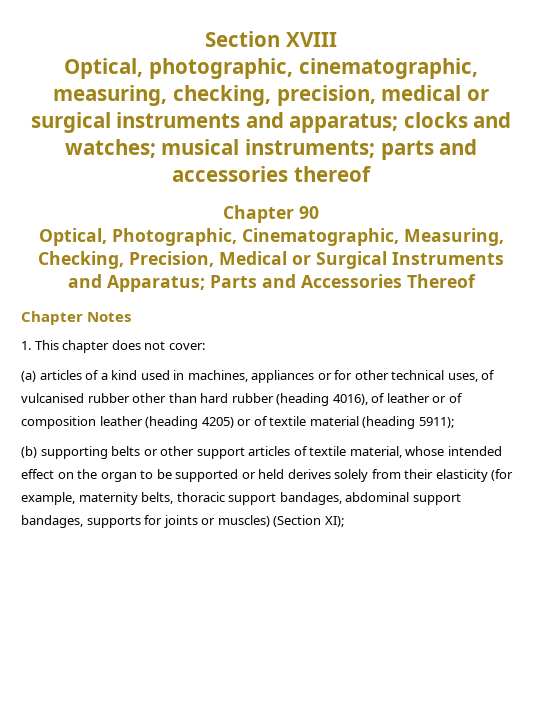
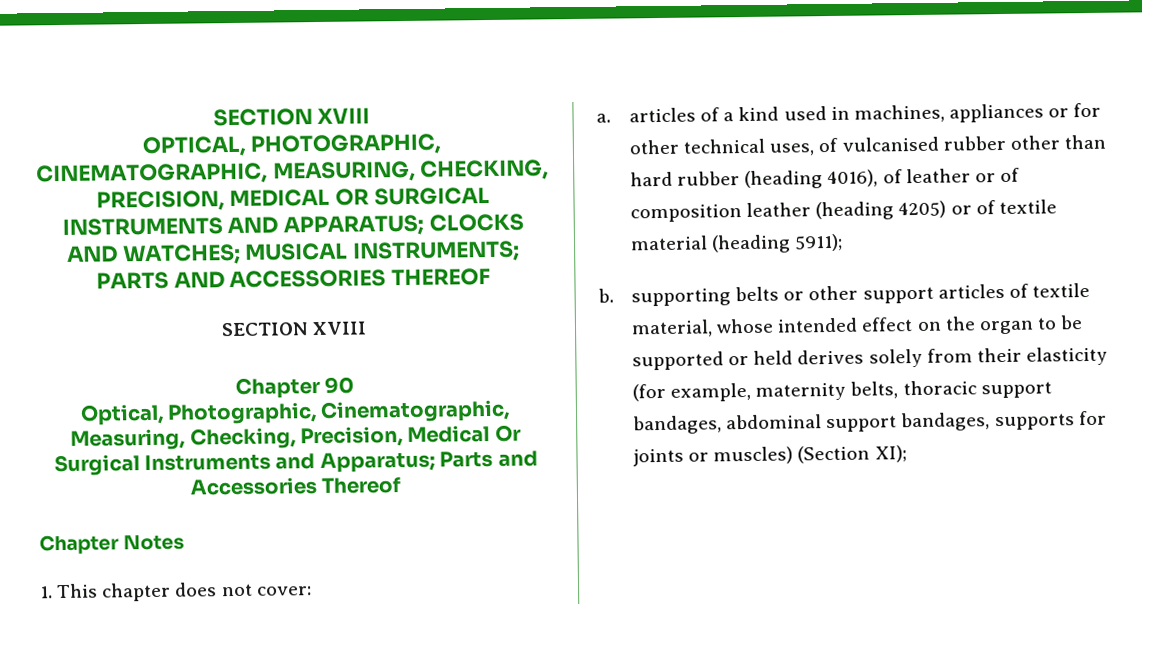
[205,31,337,47] [64,58,478,79] [53,85,489,106] [30,112,512,133] [64,139,478,160] [172,166,371,182] Section XVIII // Optical, photographic, cinematographic, measuring, checking, precision, medical or surgical instruments and apparatus; clocks and watches; musical instruments; parts and accessories thereof -> [212,107,371,127] [141,133,442,158] [35,159,550,186] [95,186,490,212] [61,213,524,237] [66,240,521,266] [95,267,492,290] [221,321,367,337] SECTION XVIII // OPTICAL, PHOTOGRAPHIC, CINEMATOGRAPHIC, MEASURING, CHECKING, PRECISION, MEDICAL OR SURGICAL INSTRUMENTS AND APPARATUS; CLOCKS AND WATCHES; MUSICAL INSTRUMENTS; PARTS AND ACCESSORIES THEREOF // SECTION XVIII
[292,255,311,265] or -> [494,424,522,442] Or
[21,371,36,382] (a) -> [596,113,611,123] a.
[21,446,37,458] (b) -> [598,288,614,303] b.

